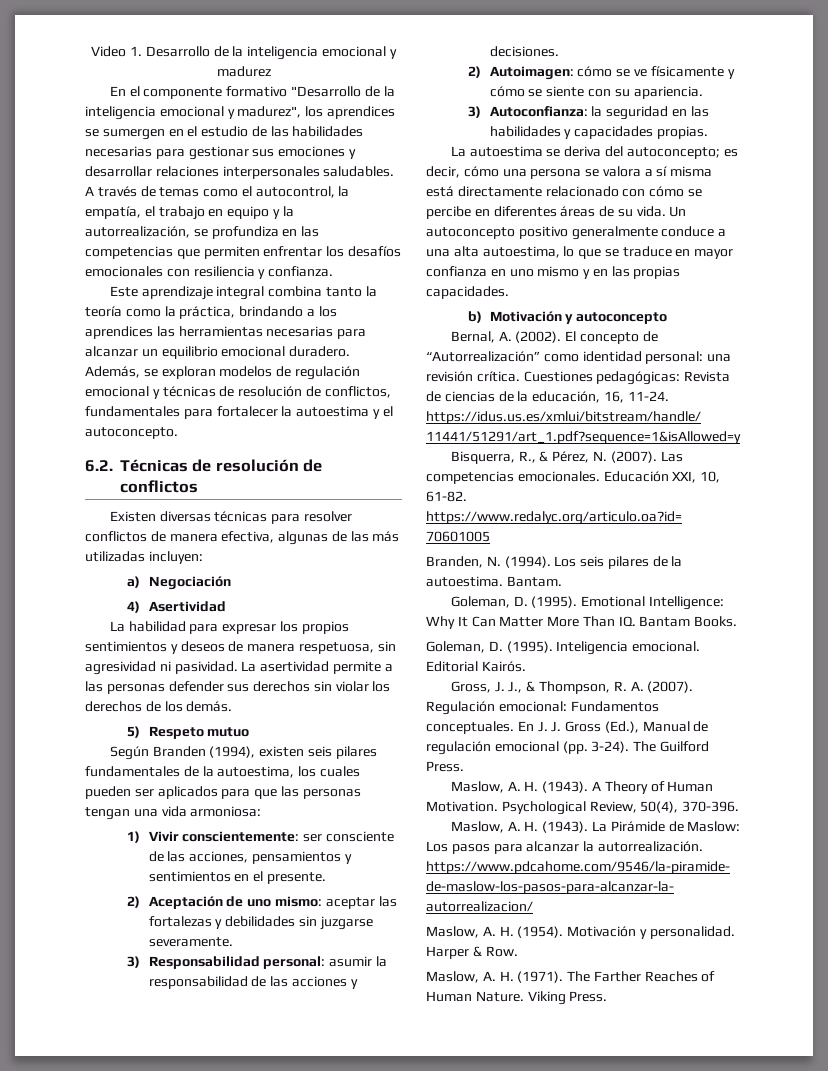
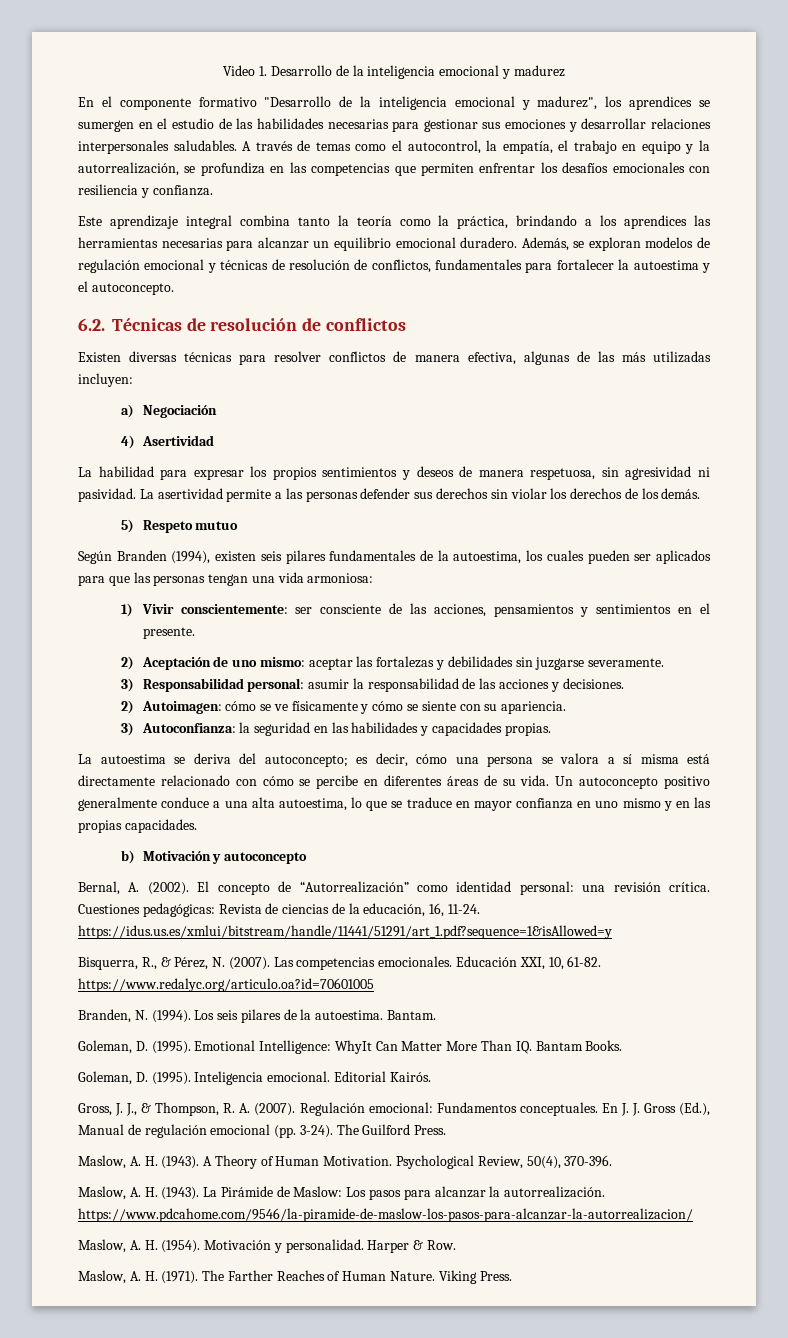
[426,616,468,629] Why It -> [334,1040,372,1054] WhyIt

